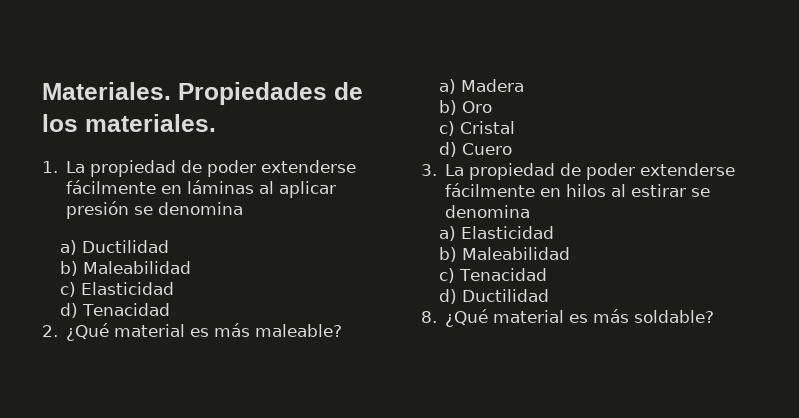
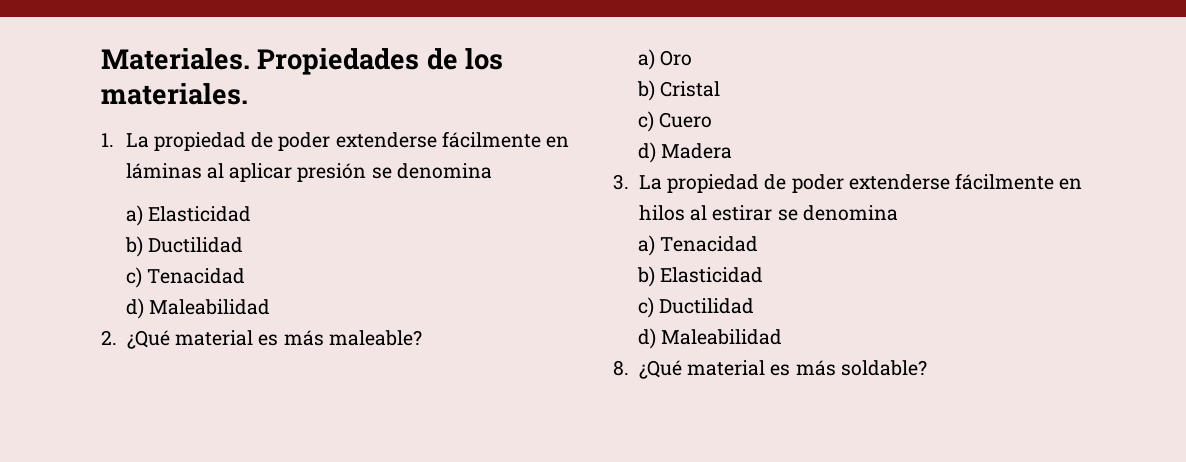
[82,240,170,253] [60,261,192,276] [60,282,175,297] [60,303,171,318] Ductilidad // b) Maleabilidad // c) Elasticidad // d) Tenacidad -> [147,206,251,222] [124,236,243,257] [125,267,245,288] [125,298,270,319] Elasticidad // b) Ductilidad // c) Tenacidad // d) Maleabilidad
[461,79,525,92] [439,100,493,115] [439,121,516,136] [439,142,513,157] Madera // b) Oro // c) Cristal // d) Cuero -> [659,50,692,66] [636,80,720,101] [637,111,712,132] [637,142,732,163] Oro // b) Cristal // c) Cuero // d) Madera
[461,226,555,239] [439,247,571,262] [439,268,548,283] [439,289,550,304] Elasticidad // b) Maleabilidad // c) Tenacidad // d) Ductilidad -> [659,236,758,252] [636,266,763,287] [637,297,754,318] [637,328,782,349] Tenacidad // b) Elasticidad // c) Ductilidad // d) Maleabilidad

